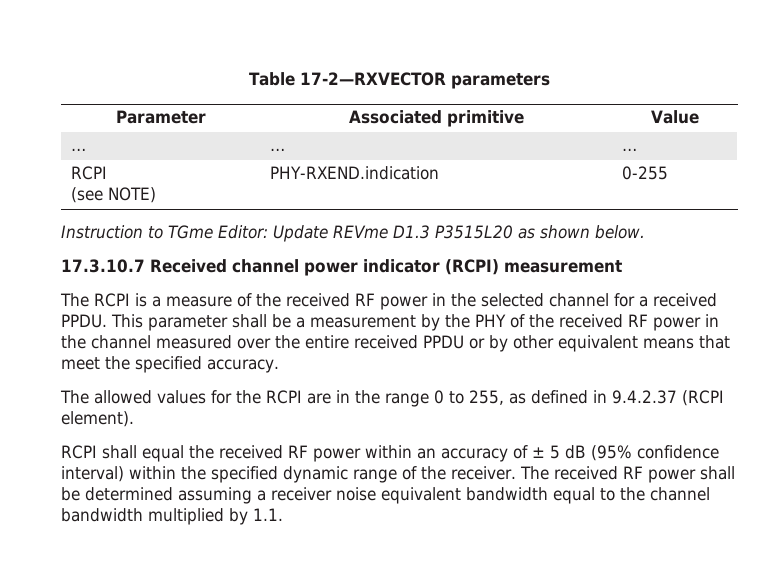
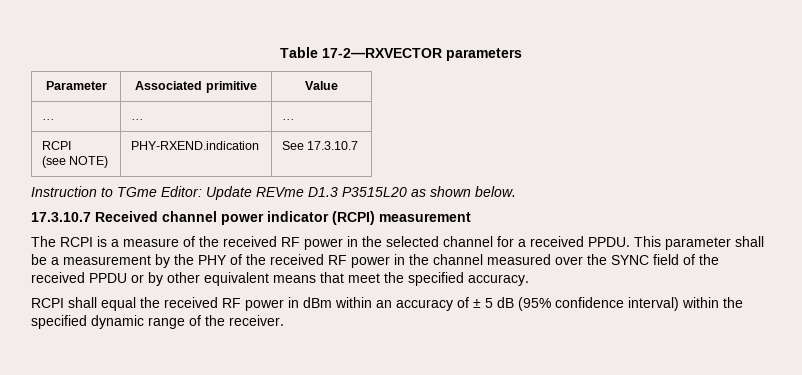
[622,166,669,180] 0-255 -> [281,141,359,150] See 17.3.10.7
[305,335,349,349] entire -> [611,254,719,265] SYNC field of the
[60,390,724,407] [61,411,134,427] // The allowed values for the RCPI are in the range 0 to 255, as defined in 9.4.2.37 (RCPI element). -> (529, 280) none
(361, 455) none -> [288,297,332,308] in dBm
[519,466,735,483] [61,487,710,504] [61,508,283,525] The received RF power shall be determined assuming a receiver noise equivalent bandwidth equal to the channel bandwidth multiplied by 1.1. -> (284, 320) none

